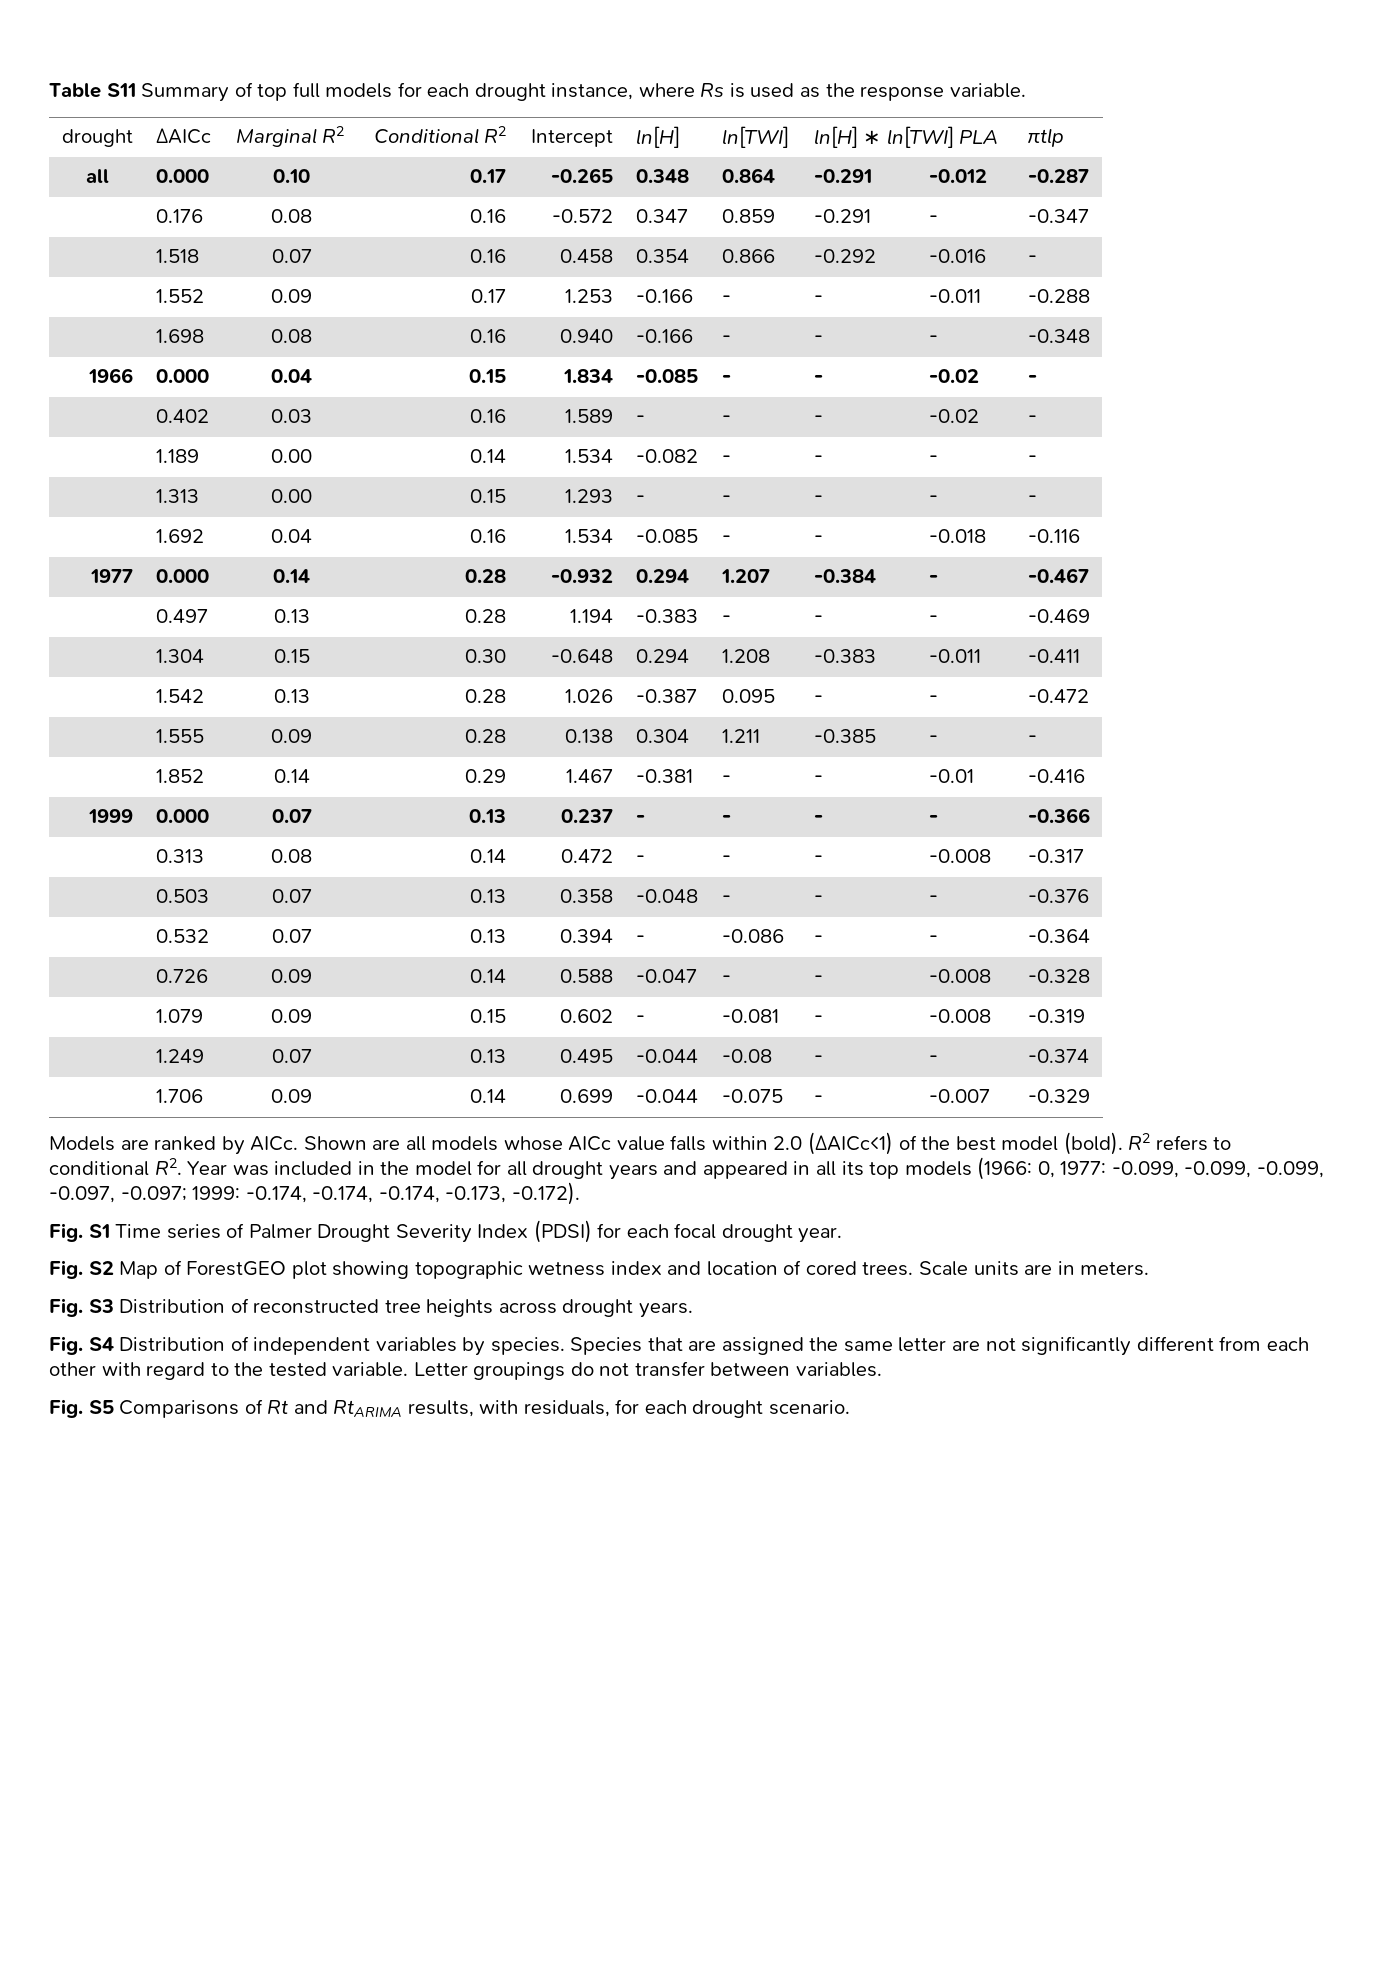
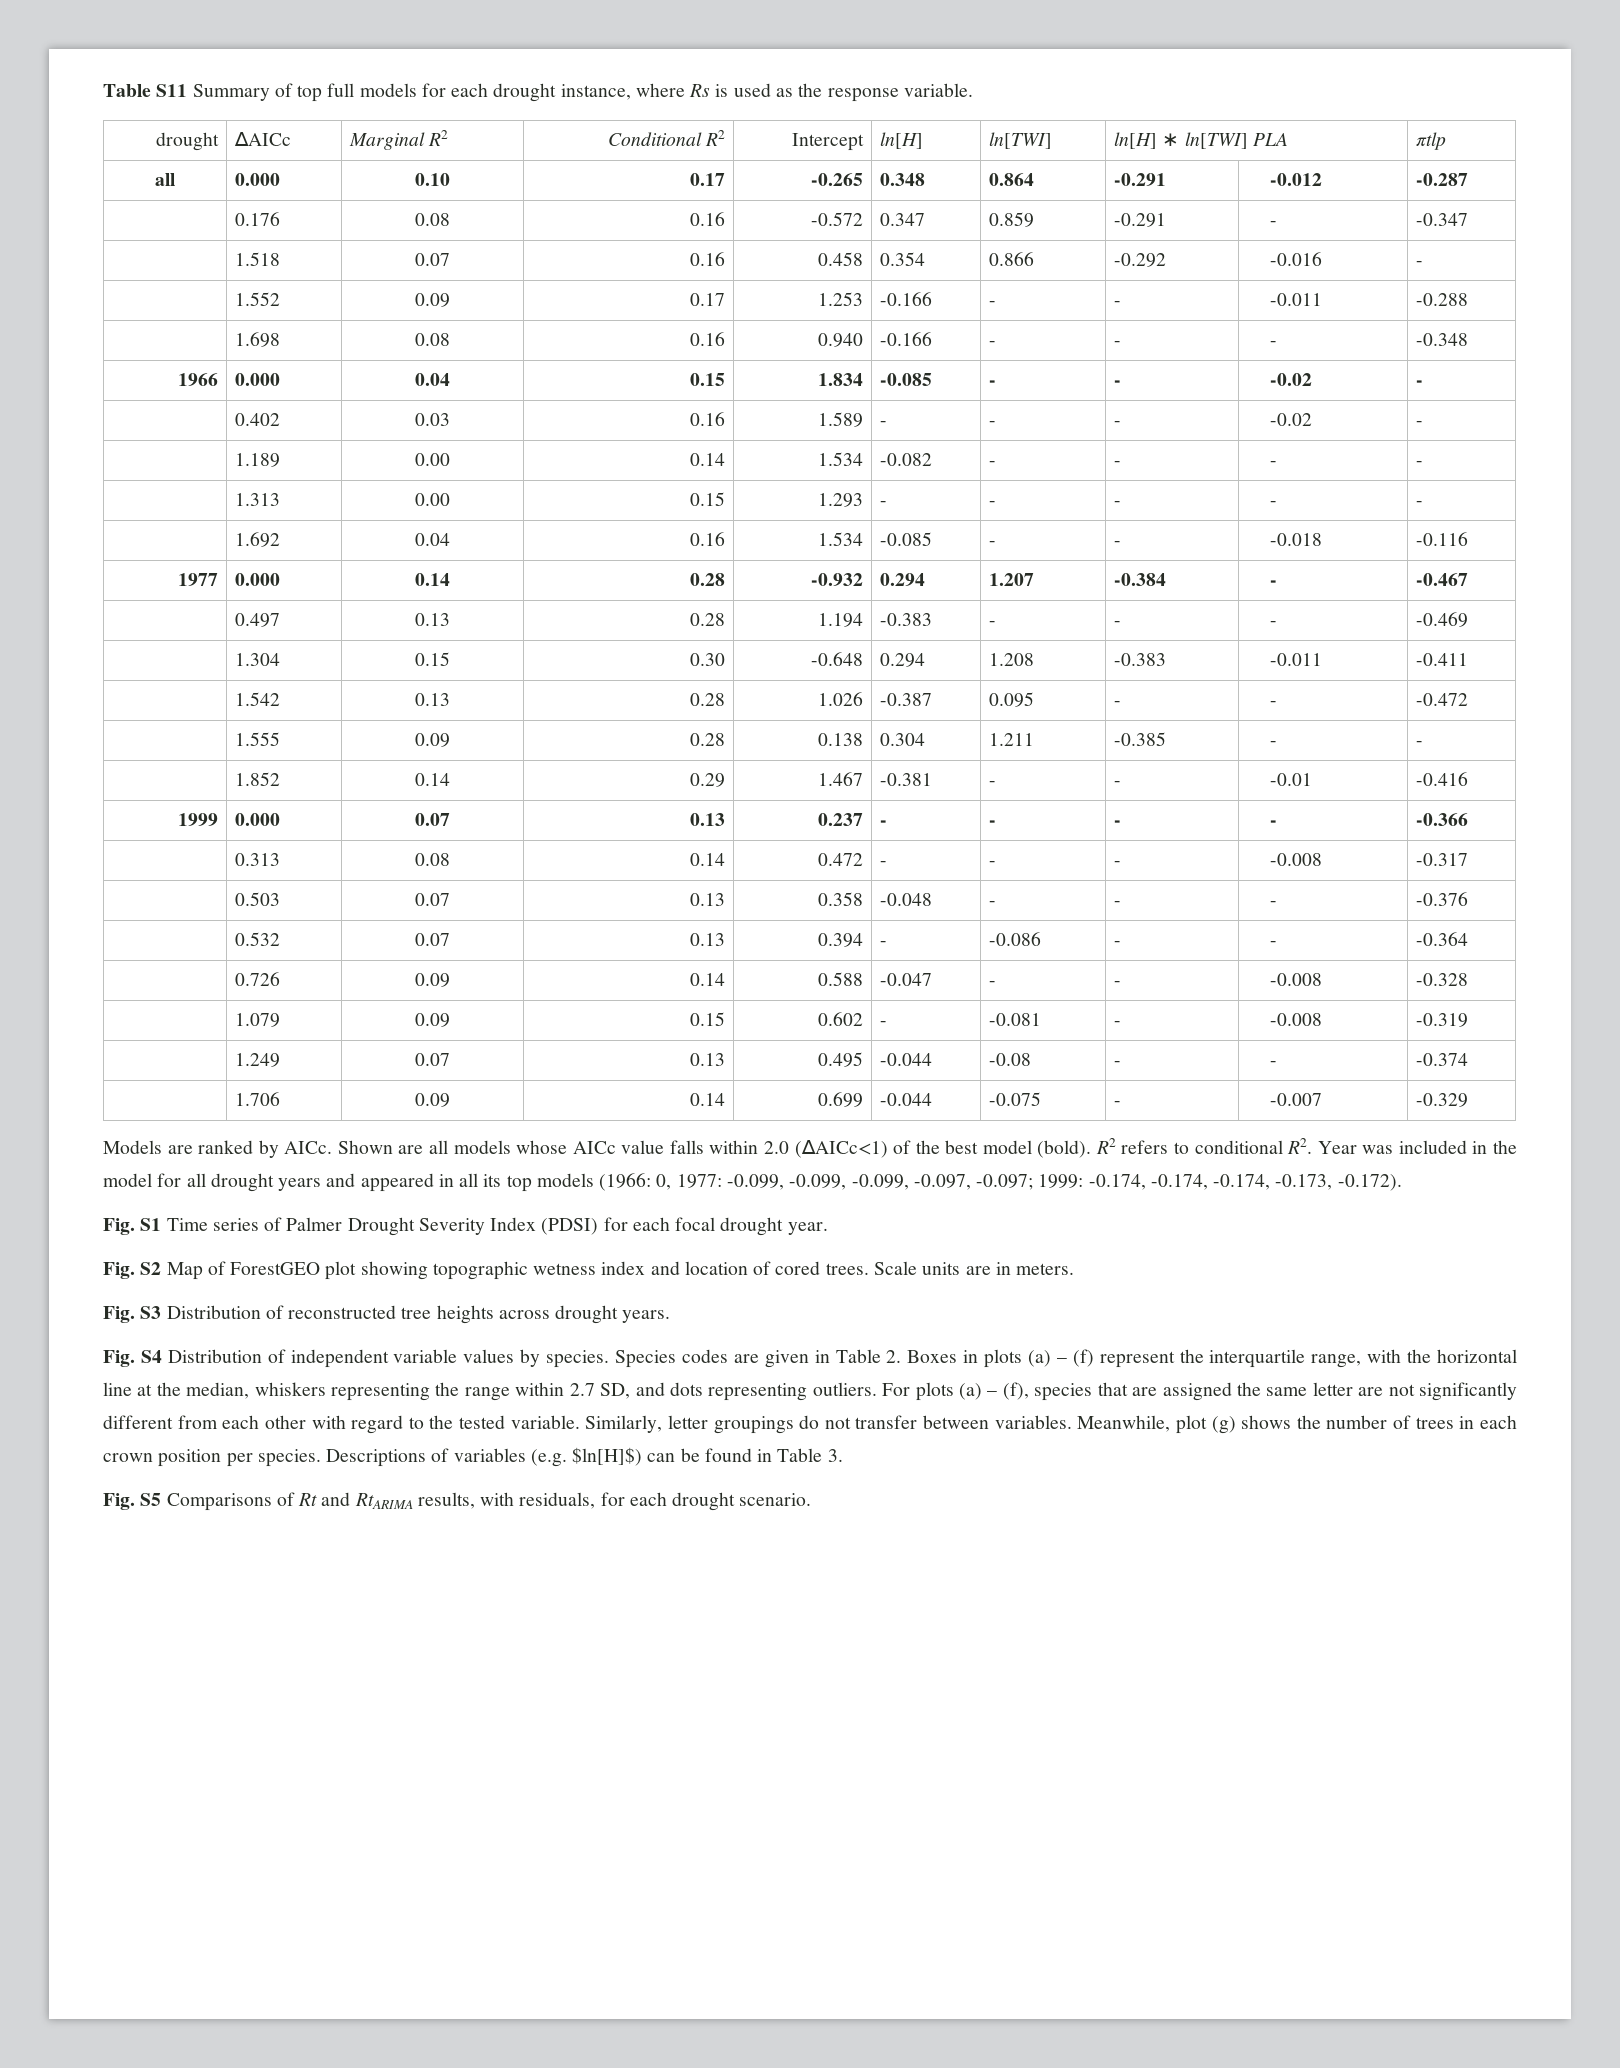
[375,1337,457,1352] variables -> [393,1349,515,1363] variable values
(643, 1346) none -> [681,1349,1517,1368] [103,1382,1093,1401] codes are given in Table 2. Boxes in plots (a) – (f) represent the interquartile range, with the horizontal line at the median, whiskers representing the range within 2.7 SD, and dots representing outliers. For plots (a) – (f), species
[413,1362,468,1376] Letter -> [585,1415,708,1433] Similarly, letter
(882, 1369) none -> [1077,1415,1517,1434] [103,1447,843,1467] Meanwhile, plot (g) shows the number of trees in each crown position per species. Descriptions of variables (e.g. $ln[H]$) can be found in Table 3.

